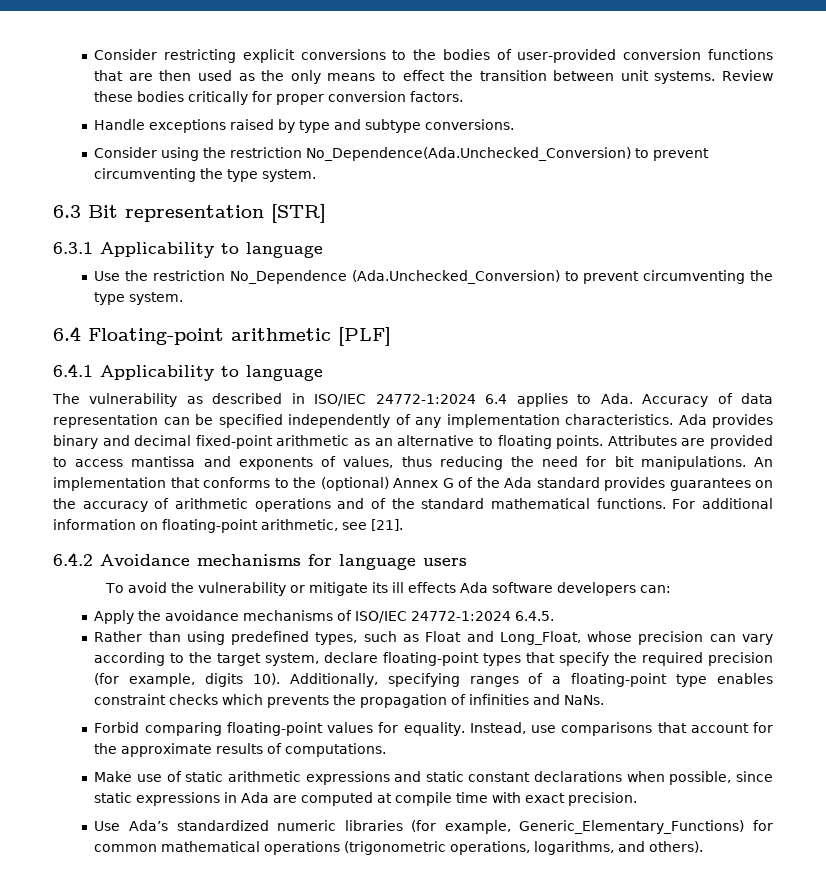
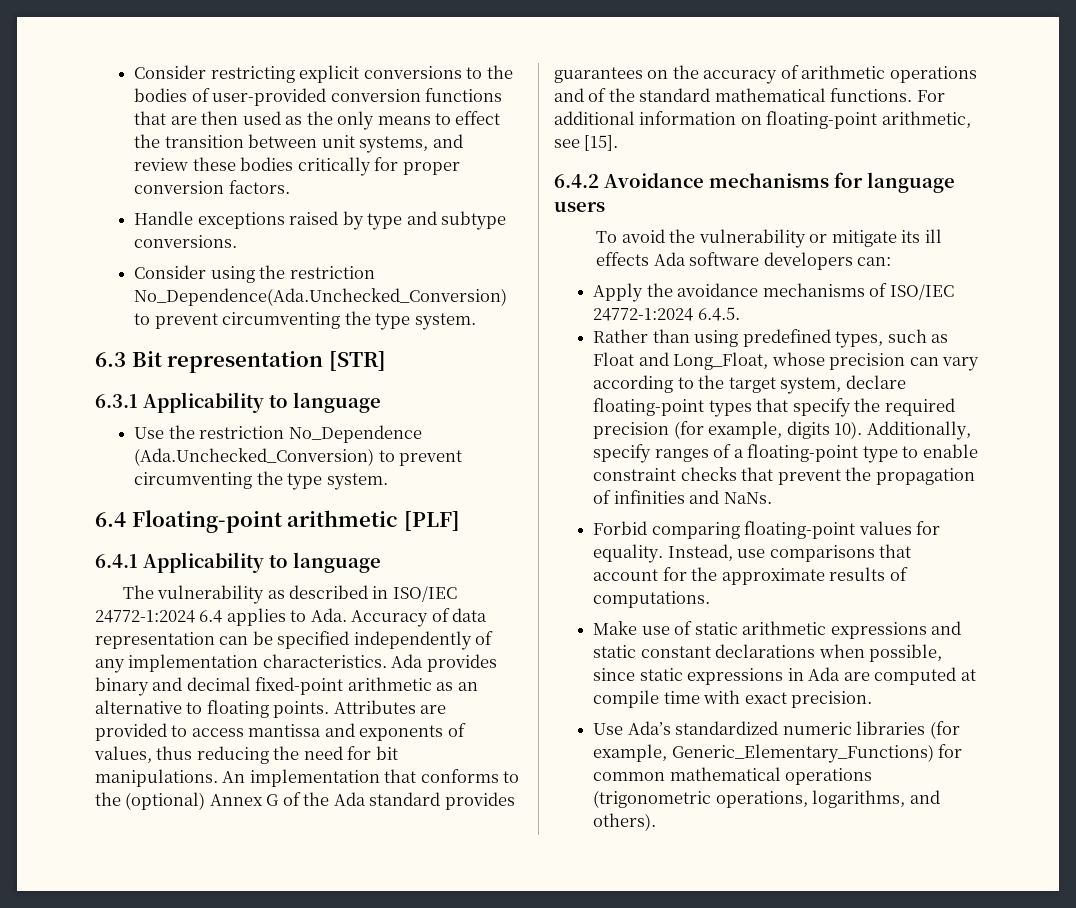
[654,70,773,84] systems. Review -> [359,134,463,153] [134,158,189,171] systems, and review
[371,519,403,531] [21]. -> [584,135,619,151] [15].
[387,673,460,687] specifying -> [593,444,652,463] specify
[717,673,773,684] [94,694,330,708] enables constraint checks which prevents -> [902,444,978,458] [593,467,841,485] to enable constraint checks that prevent

